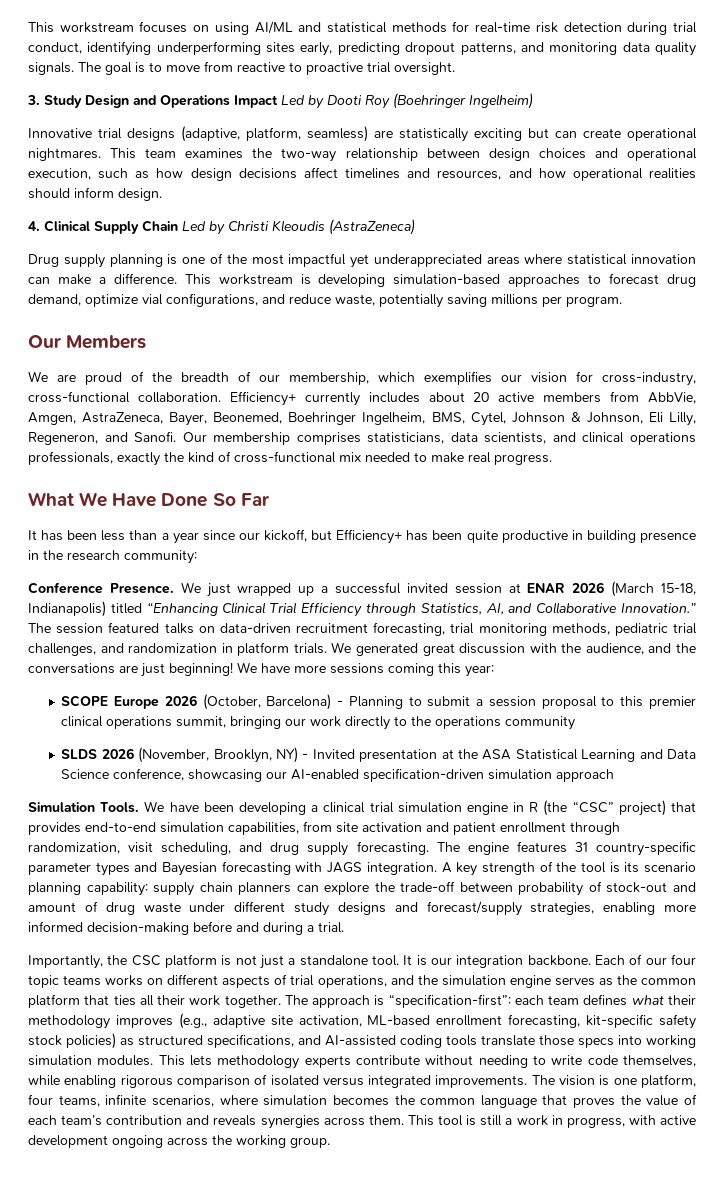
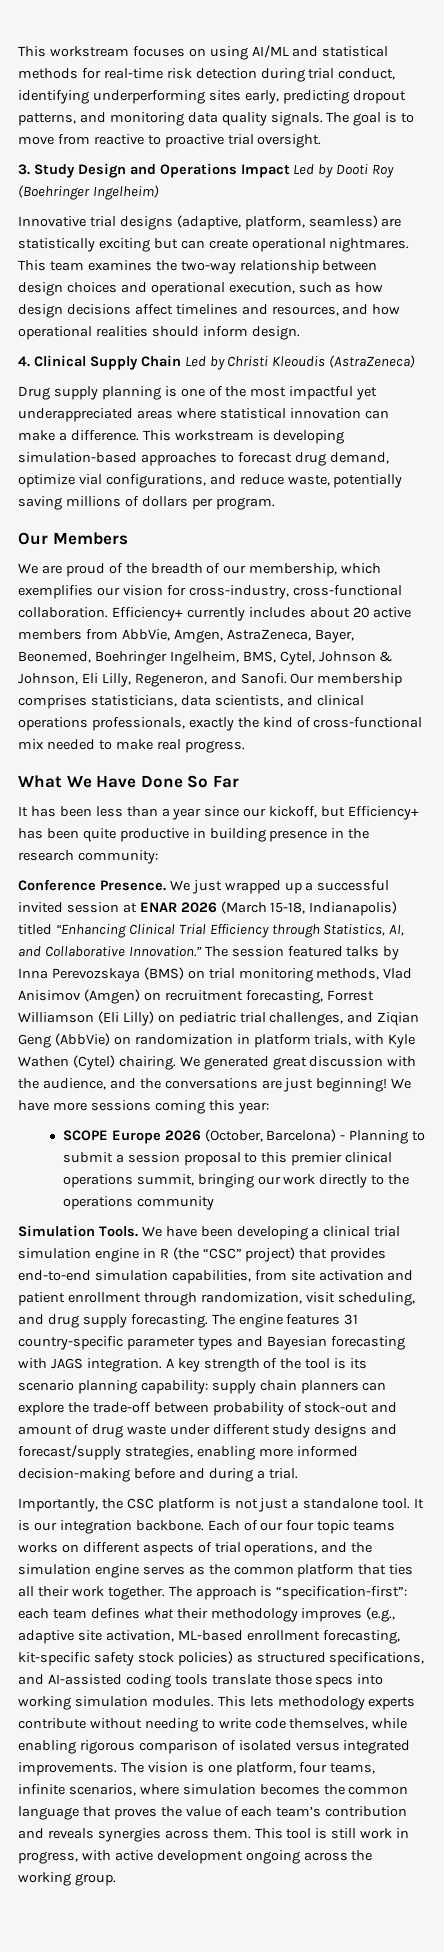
(538, 299) none -> [124,496,188,507] of dollars
[198,622,697,636] [28,642,327,656] on data-driven recruitment forecasting, trial monitoring methods, pediatric trial challenges, and randomization in platform trials. -> [383,946,400,960] [18,967,413,982] [18,989,374,1004] [18,1011,420,1026] [18,1033,416,1048] [18,1055,176,1070] by Inna Perevozskaya (BMS) on trial monitoring methods, Vlad Anisimov (Amgen) on recruitment forecasting, Forrest Williamson (Eli Lilly) on pediatric trial challenges, and Ziqian Geng (AbbVie) on randomization in platform trials, with Kyle Wathen (Cytel) chairing.
[61,747,696,763] [61,768,615,782] // SLDS 2026 (November, Brooklyn, NY) - Invited presentation at the ASA Statistical Learning and Data Science conference, showcasing our AI-enabled specification-driven simulation approach -> (214, 1203) none
[505,1118,513,1125] a -> (357, 1833) none

